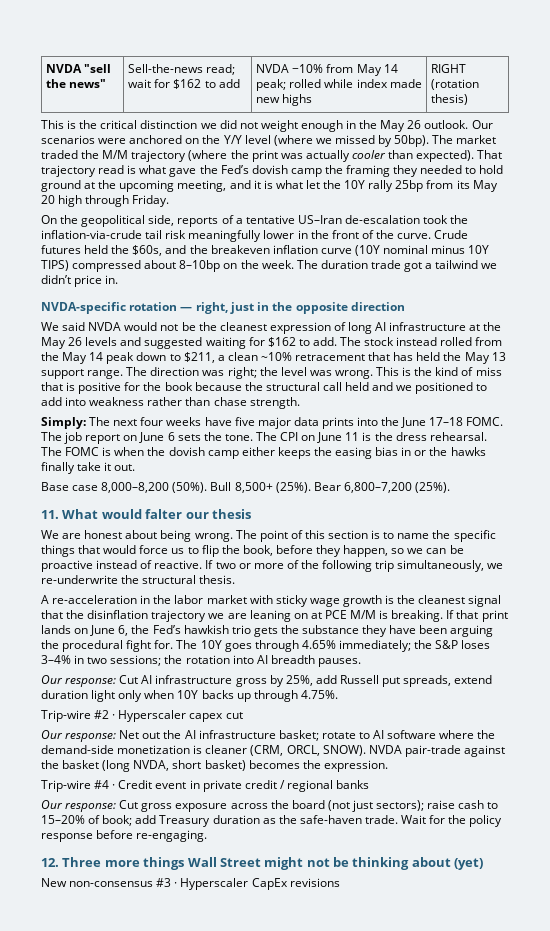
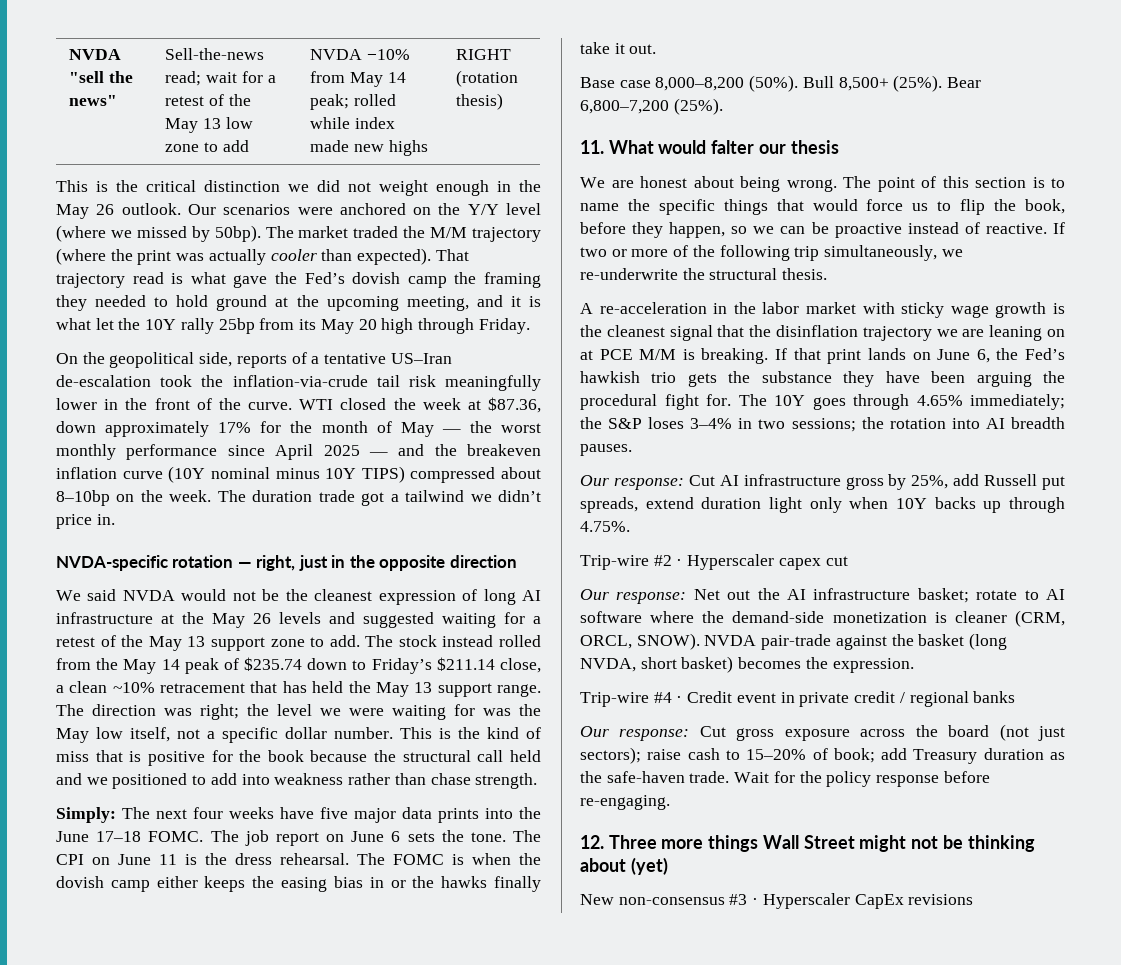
[173,79,202,89] $162 -> [267,75,276,83] [165,94,251,106] [165,117,253,133] [165,144,200,152] a retest of the May 13 low zone
[434,230,469,239] [41,245,163,256] Crude futures held the $60s, -> [299,397,541,413] [56,421,542,437] [56,444,388,460] WTI closed the week at $87.36, down approximately 17% for the month of May — the worst monthly performance since April 2025 —
[267,337,296,347] $162 -> [533,616,541,624] [56,635,305,651] a retest of the May 13 support zone
[136,352,215,363] down to $211, -> [223,657,541,674] of $235.74 down to Friday’s $211.14 close,
[309,370,373,379] was wrong. -> [320,704,541,720] [56,727,393,743] we were waiting for was the May low itself, not a specific dollar number.

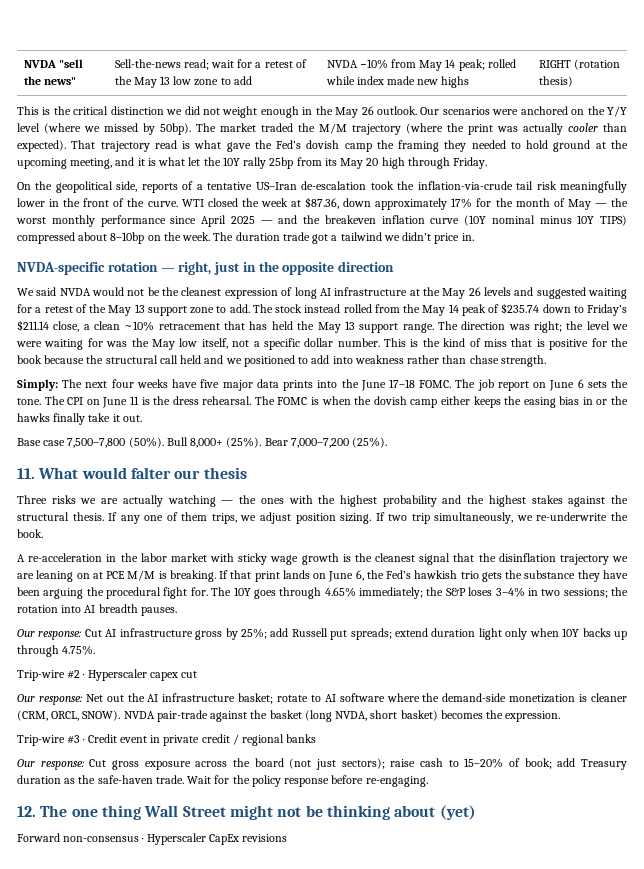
[655,77,745,91] 8,000–8,200 -> [67,438,126,448] 7,500–7,800
[838,77,889,91] 8,500+ -> [190,438,224,448] 8,000+
[580,100,669,114] 6,800–7,200 -> [290,438,349,448] 7,000–7,200
[580,176,1065,192] [580,199,1065,215] [580,222,1065,238] [580,245,790,261] We are honest about being wrong. The point of this section is to name the specific things that would force us to flip the book, before they happen, so we can be proactive instead of reactive. If two or more of the following -> [17,495,628,507] [17,512,408,524] Three risks we are actually watching — the ones with the highest probability and the highest stakes against the structural thesis. If any one of them trips, we adjust position sizing. If two
[709,268,828,280] structural thesis. -> [17,529,43,538] book.
[911,475,949,489] 25%, -> [240,628,267,639] 25%;
[580,497,638,513] spreads, -> [350,628,392,640] spreads;
[653,692,672,703] #4 -> [67,735,81,744] #3
[608,835,759,852] Three more things -> [40,805,141,820] The one thing
[580,894,748,905] New non-consensus #3 -> [17,833,140,842] Forward non-consensus

